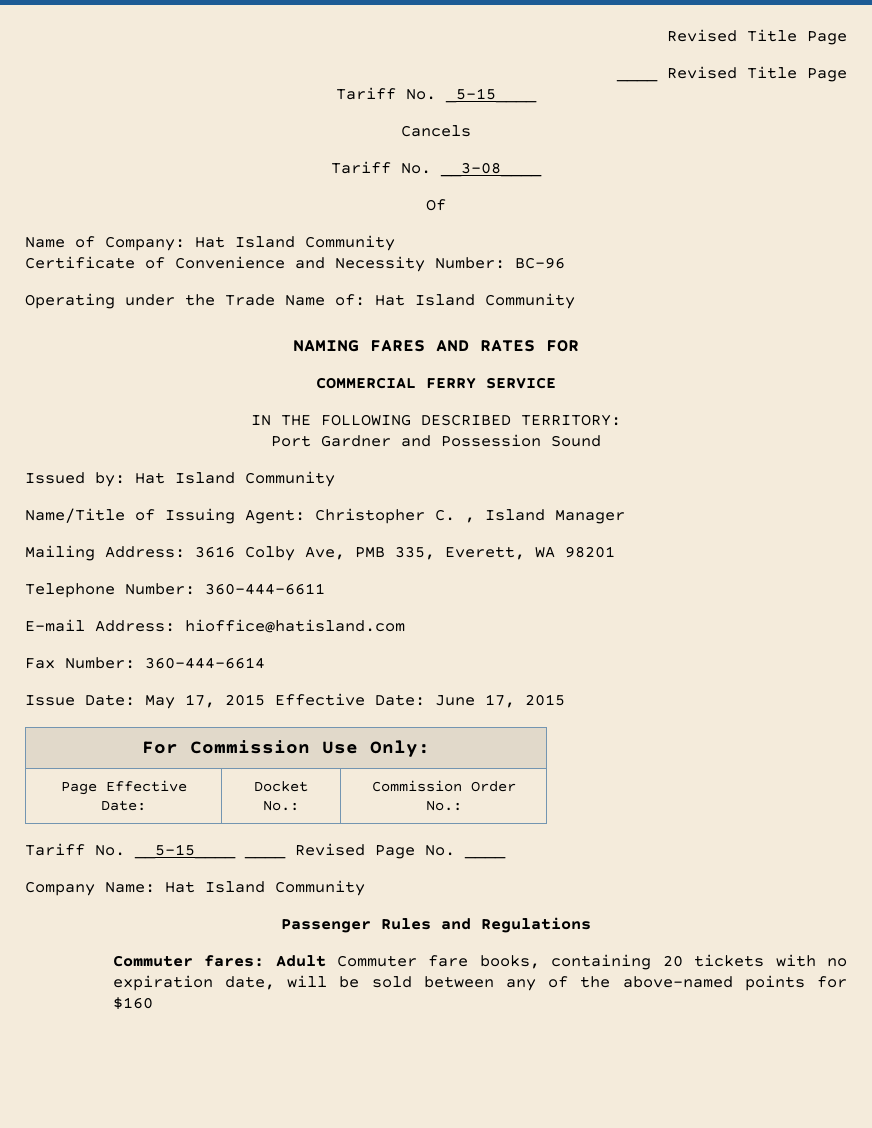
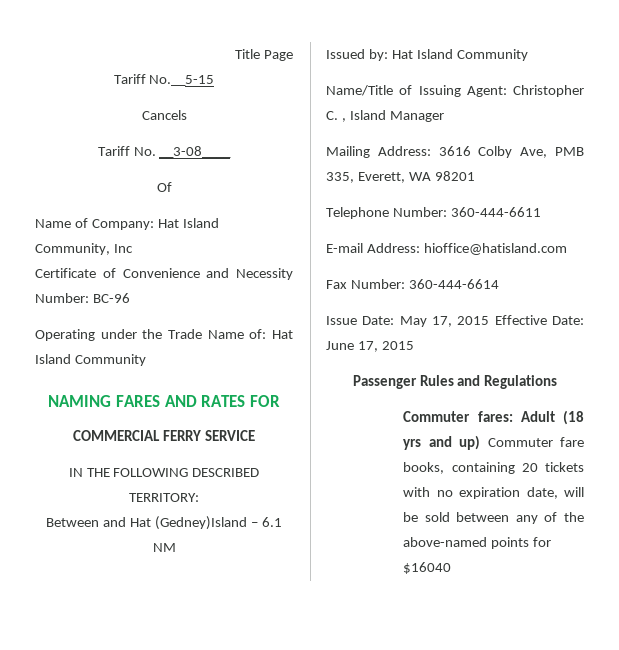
[667,29,847,45] [616,66,737,82] Revised Title Page // ____ Revised -> (235, 54) none
[406,88,537,103] No. _5-15____ -> [149,75,215,86] No.__5-15
[305,235,395,251] Community -> [35,243,133,255] Community, Inc
[271,434,601,447] Port Gardner and Possession Sound -> [46,516,282,530] [152,543,176,552] Between and Hat (Gedney)Island – 6.1 NM
[142,740,430,757] [60,780,187,795] [101,800,146,811] [254,781,308,792] [263,800,299,811] [371,780,516,792] [425,800,462,811] [25,843,506,859] [25,880,365,896] // For Commission Use Only: // Page Effective Date: | Docket No.: | Commission Order No.: // Tariff No. __5-15____ ____ Revised Page No. ____ // Company Name: Hat Island Community -> (414, 345) none
(326, 961) none -> [563,410,584,425] [403,435,481,450] (18 yrs and up)
[112,997,153,1010] $160 -> [403,562,452,574] $16040

